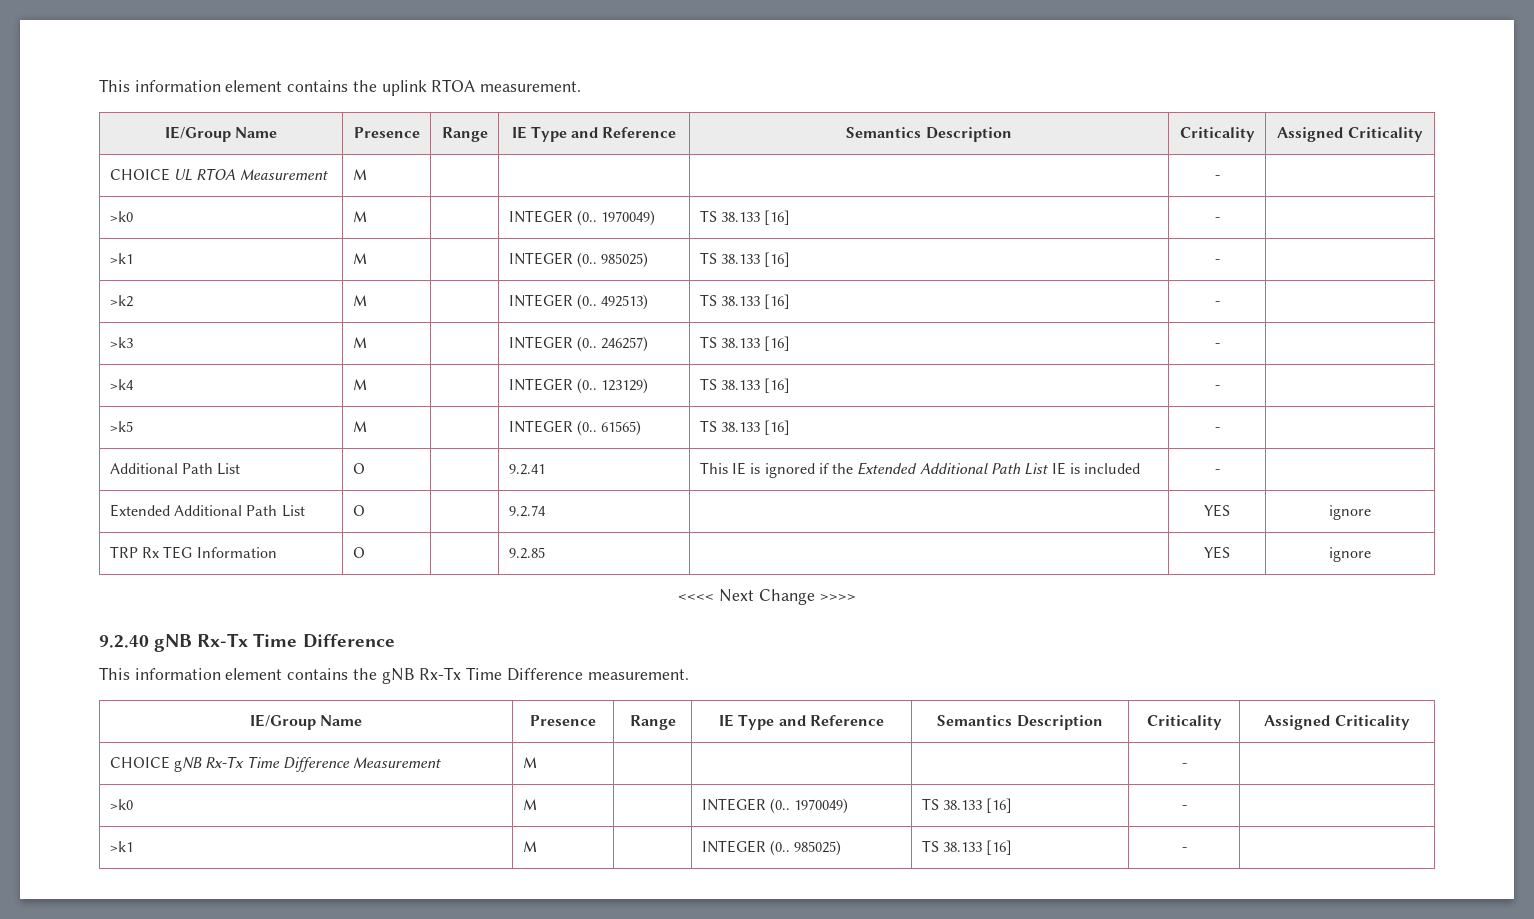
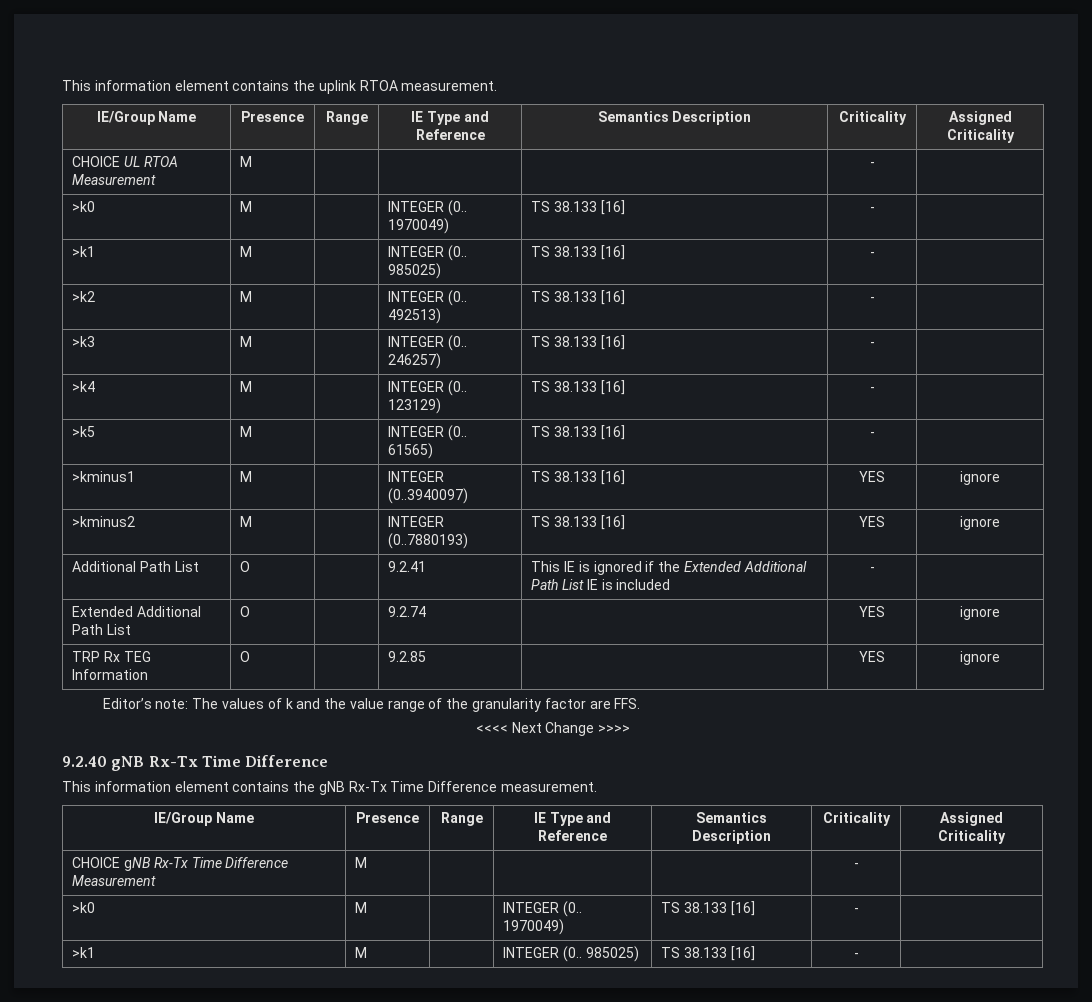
(1220, 429) none -> [72,471,136,482] [240,471,253,482] [388,471,445,482] [388,488,469,504] [531,470,625,485] [859,471,885,482] [960,471,1000,485] [72,516,136,527] [240,516,253,527] [388,516,445,527] [388,533,469,549] [531,515,625,530] [859,516,885,527] [960,516,1000,530] // >kminus1 | M | | INTEGER (0..3940097) | TS 38.133 [16] | YES | ignore // >kminus2 | M | | INTEGER (0..7880193) | TS 38.133 [16] | YES | ignore
(1371, 554) none -> [102,698,641,712] // Editor’s note: The values of k and the value range of the granularity factor are FFS.

